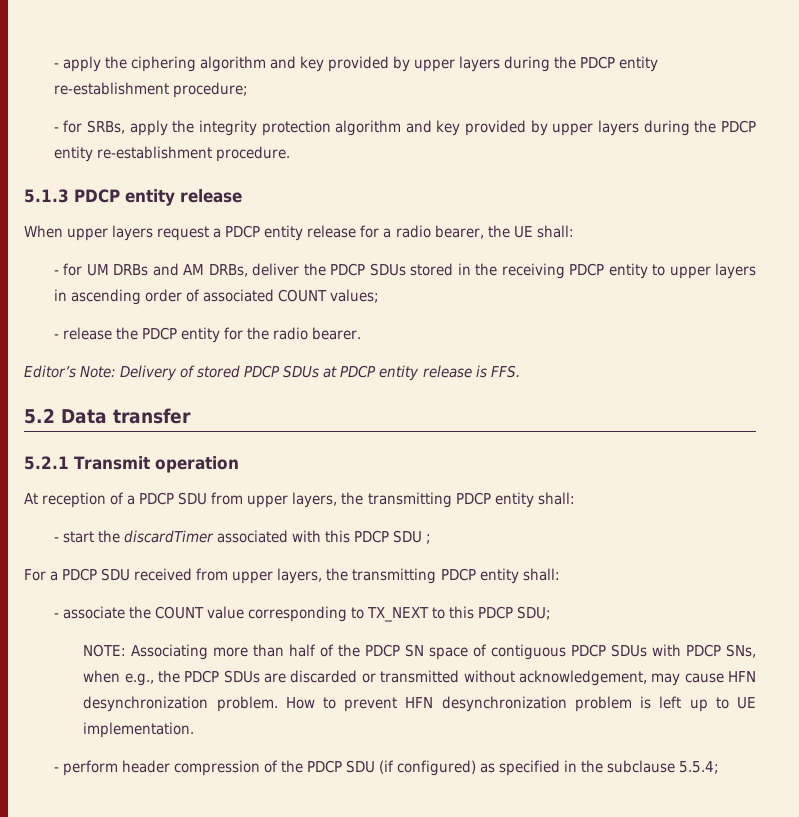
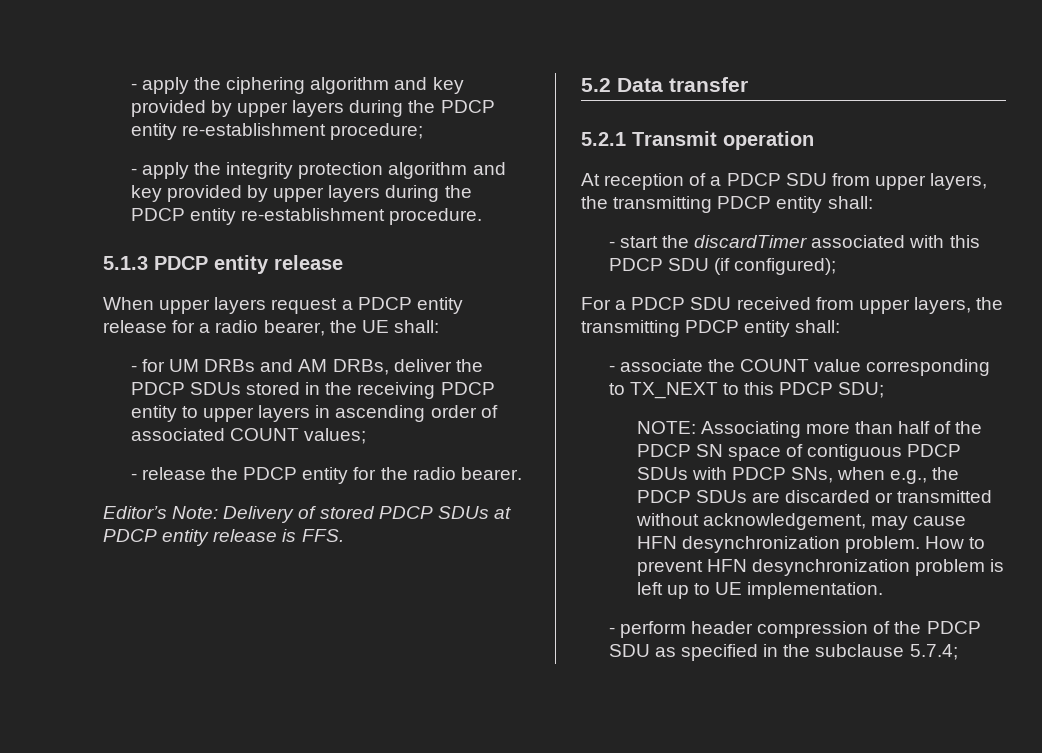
[63,120,125,134] for SRBs, -> (137, 171) none
[426,534,432,544] ; -> [714,258,837,275] (if configured);
[379,760,477,776] (if configured) -> (650, 650) none
[679,761,720,774] 5.5.4; -> [909,644,958,660] 5.7.4;

